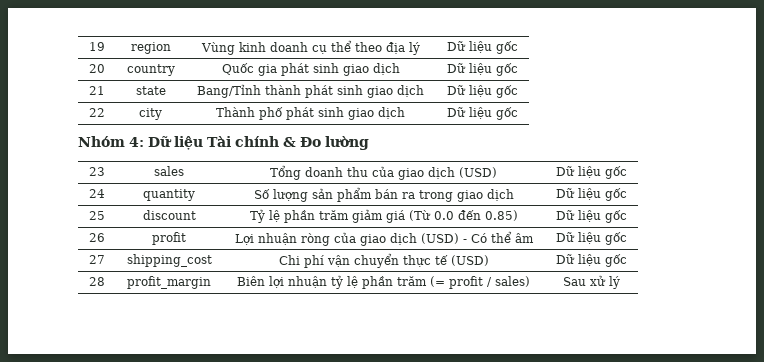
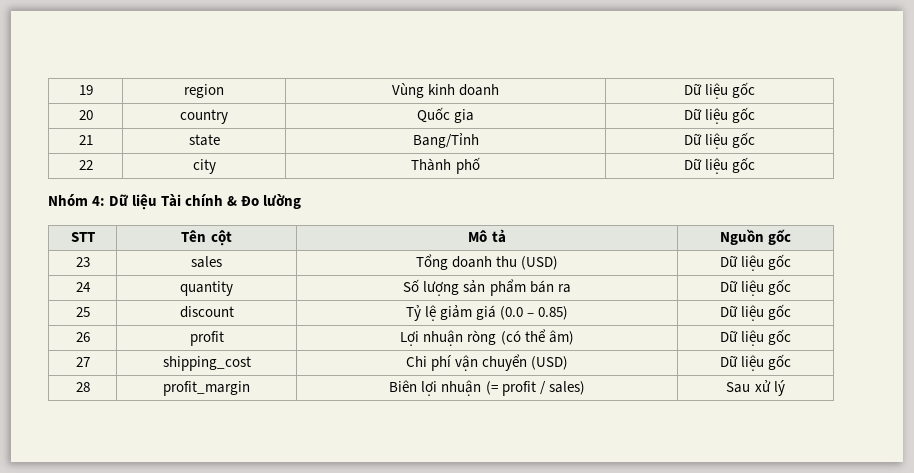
[311,40,420,55] cụ thể theo địa lý -> (500, 90) none
[280,63,400,76] phát sinh giao dịch -> (475, 116) none
[265,85,424,98] thành phát sinh giao dịch -> (479, 140) none
[286,107,405,120] phát sinh giao dịch -> (480, 165) none
(369, 143) none -> [70,232,95,242] [181,230,232,246] [468,229,506,243] [719,229,792,245] // STT | Tên cột | Mô tả | Nguồn gốc
[372,166,456,180] của giao dịch -> (518, 261) none
[418,189,514,202] trong giao dịch -> (571, 288) none
[283,209,481,223] phần trăm giảm giá (Từ 0.0 đến -> [439,305,535,320] giảm giá (0.0 –
[333,231,534,246] của giao dịch (USD) - Có thể âm -> [500,329,574,345] (có thể âm)
[402,255,448,267] thực tế -> (528, 362) none
[331,275,428,289] tỷ lệ phần trăm -> (482, 388) none

